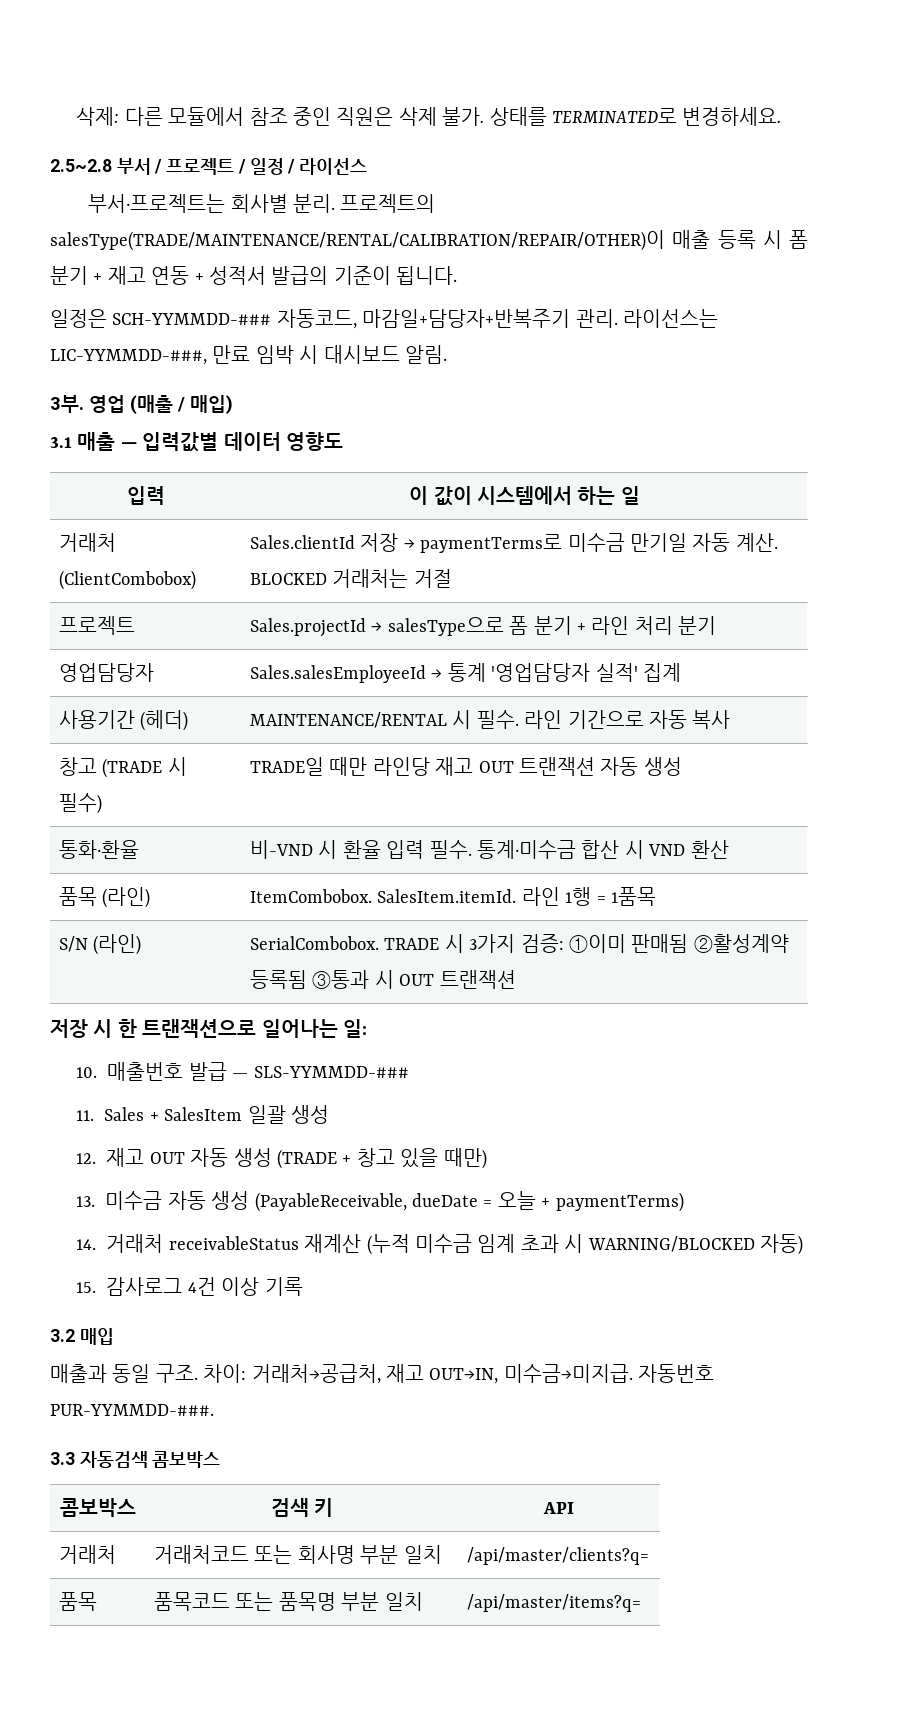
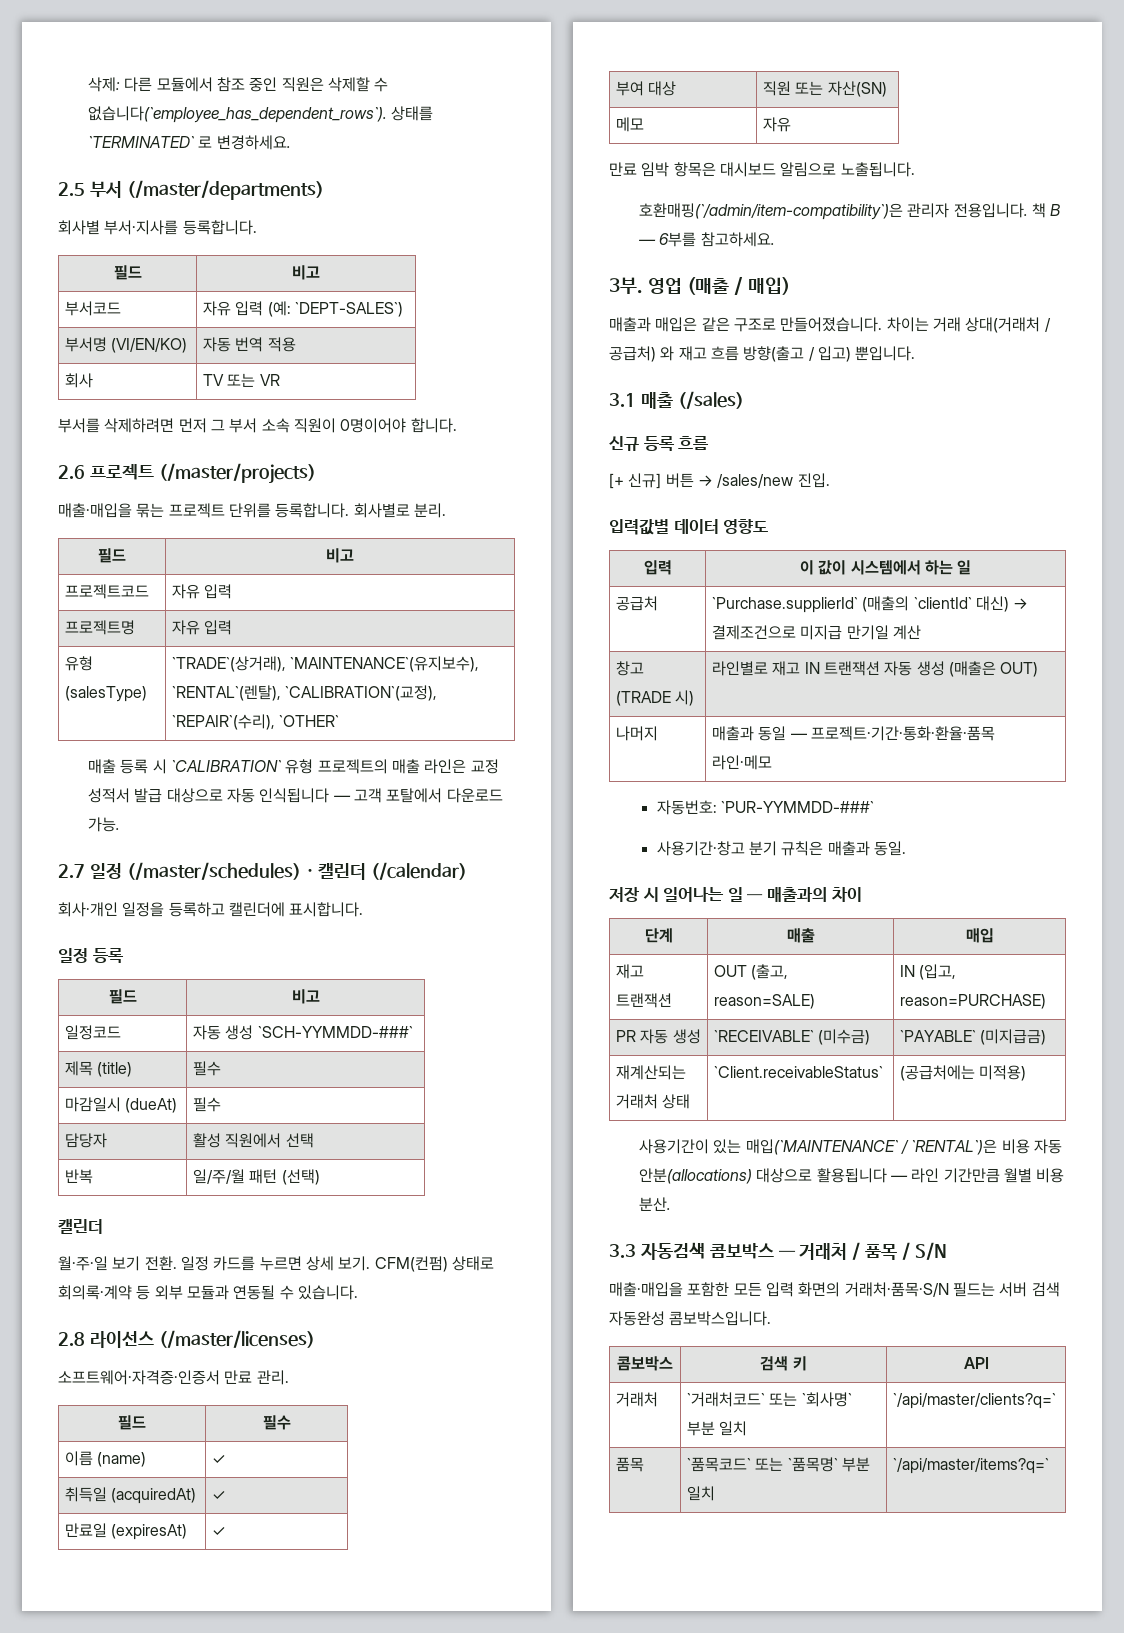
[398,107,782,126] [50,158,368,175] [88,194,436,213] [50,230,808,251] [50,266,458,285] [50,309,718,329] [50,345,447,365] 삭제 불가. 상태를 TERMINATED로 변경하세요. // 2.5~2.8 부서 / 프로젝트 / 일정 / 라이선스 // 부서·프로젝트는 회사별 분리. 프로젝트의 salesType(TRADE/MAINTENANCE/RENTAL/CALIBRATION/REPAIR/OTHER)이 매출 등록 시 폼 분기 + 재고 연동 + 성적서 발급의 기준이 됩니다. // 일정은 SCH-YYMMDD-### 자동코드, 마감일+담당자+반복주기 관리. 라이선스는 LIC-YYMMDD-###, 만료 임박 시 대시보드 알림. -> [328,77,389,92] [88,106,434,123] [88,135,291,150] [58,180,324,200] [58,220,257,235] [113,265,142,280] [292,265,320,280] [65,301,122,316] [203,301,404,317] [65,337,188,353] [203,337,296,352] [65,373,94,388] [203,373,280,387] [58,418,457,433] [58,463,316,484] [58,503,446,518] [98,548,126,563] [326,548,354,563] [65,584,150,599] [172,584,233,599] [65,620,136,635] [172,620,233,635] [65,656,94,671] [65,686,148,702] [172,656,480,672] [172,685,438,701] [172,714,340,730] [88,759,499,774] [88,788,503,803] [88,817,121,832] [58,862,468,880] [58,902,364,917] [58,948,124,963] [108,989,137,1004] [291,989,320,1004] [65,1025,122,1040] [193,1025,413,1040] [65,1061,133,1077] [193,1061,222,1076] [65,1097,178,1113] [193,1097,222,1112] [65,1133,108,1148] [193,1133,314,1148] [65,1169,94,1184] [193,1169,320,1185] [58,1219,103,1234] [58,1256,494,1272] [58,1285,358,1300] [58,1330,315,1348] [58,1370,289,1385] [118,1415,146,1430] [262,1415,291,1430] [65,1451,147,1467] [212,1455,227,1464] [65,1487,197,1504] [212,1491,227,1500] [65,1523,188,1540] [212,1527,227,1536] [616,81,677,96] [763,81,887,97] [616,117,645,132] [763,117,792,132] [609,162,915,177] [639,203,1062,220] [639,232,775,247] 삭제할 수 없습니다(`employee_has_dependent_rows`). 상태를 `TERMINATED` 로 변경하세요. // 2.5 부서 (/master/departments) // 회사별 부서·지사를 등록합니다. // 필드 | 비고 // 부서코드 | 자유 입력 (예: `DEPT-SALES`) // 부서명 (VI/EN/KO) | 자동 번역 적용 // 회사 | TV 또는 VR // 부서를 삭제하려면 먼저 그 부서 소속 직원이 0명이어야 합니다. // 2.6 프로젝트 (/master/projects) // 매출·매입을 묶는 프로젝트 단위를 등록합니다. 회사별로 분리. // 필드 | 비고 // 프로젝트코드 | 자유 입력 // 프로젝트명 | 자유 입력 // 유형 (salesType) | `TRADE`(상거래), `MAINTENANCE`(유지보수), `RENTAL`(렌탈), `CALIBRATION`(교정), `REPAIR`(수리), `OTHER` // 매출 등록 시 `CALIBRATION` 유형 프로젝트의 매출 라인은 교정 성적서 발급 대상으로 자동 인식됩니다 — 고객 포탈에서 다운로드 가능. // 2.7 일정 (/master/schedules) · 캘린더 (/calendar) // 회사·개인 일정을 등록하고 캘린더에 표시합니다. // 일정 등록 // 필드 | 비고 // 일정코드 | 자동 생성 `SCH-YYMMDD-###` // 제목 (title) | 필수 // 마감일시 (dueAt) | 필수 // 담당자 | 활성 직원에서 선택 // 반복 | 일/주/월 패턴 (선택) // 캘린더 // 월·주·일 보기 전환. 일정 카드를 누르면 상세 보기. CFM(컨펌) 상태로 회의록·계약 등 외부 모듈과 연동될 수 있습니다. // 2.8 라이선스 (/master/licenses) // 소프트웨어·자격증·인증서 만료 관리. // 필드 | 필수 // 이름 (name) | ✓ // 취득일 (acquiredAt) | ✓ // 만료일 (expiresAt) | ✓ // 부여 대상 | 직원 또는 자산(SN) // 메모 | 자유 // 만료 임박 항목은 대시보드 알림으로 노출됩니다. // 호환매핑(`/admin/item-compatibility`)은 관리자 전용입니다. 책 B — 6부를 참고하세요.
[50,432,137,451] 3.1 매출 — -> [609,317,1051,333] [609,346,916,362] [609,391,744,409] [609,436,710,451] [609,473,830,489] 매출과 매입은 같은 구조로 만들어졌습니다. 차이는 거래 상대(거래처 / 공급처) 와 재고 흐름 방향(출고 / 입고) 뿐입니다. // 3.1 매출 (/sales) // 신규 등록 흐름 // [+ 신규] 버튼 → /sales/new 진입. //
[59,533,117,552] [59,570,197,590] [250,533,778,553] [250,569,452,588] [59,616,136,635] [250,616,717,637] [59,663,155,682] [250,663,682,683] [59,710,189,731] [250,710,731,729] [59,757,187,778] [59,793,103,814] [250,757,682,776] [59,840,140,859] [250,840,729,859] [59,887,151,908] [250,887,657,906] [59,934,142,955] [250,934,789,953] [250,970,516,989] [50,1019,367,1038] [76,1062,409,1081] [76,1105,329,1124] [76,1148,487,1169] [76,1191,684,1212] [76,1234,803,1255] [76,1277,303,1296] [50,1328,114,1345] [50,1364,715,1384] [50,1404,214,1416] [50,1451,221,1468] 거래처 (ClientCombobox) | Sales.clientId 저장 → paymentTerms로 미수금 만기일 자동 계산. BLOCKED 거래처는 거절 // 프로젝트 | Sales.projectId → salesType으로 폼 분기 + 라인 처리 분기 // 영업담당자 | Sales.salesEmployeeId → 통계 '영업담당자 실적' 집계 // 사용기간 (헤더) | MAINTENANCE/RENTAL 시 필수. 라인 기간으로 자동 복사 // 창고 (TRADE 시 필수) | TRADE일 때만 라인당 재고 OUT 트랜잭션 자동 생성 // 통화·환율 | 비-VND 시 환율 입력 필수. 통계·미수금 합산 시 VND 환산 // 품목 (라인) | ItemCombobox. SalesItem.itemId. 라인 1행 = 1품목 // S/N (라인) | SerialCombobox. TRADE 시 3가지 검증: ①이미 판매됨 ②활성계약 등록됨 ③통과 시 OUT 트랜잭션 // 저장 시 한 트랜잭션으로 일어나는 일: // 10. 매출번호 발급 — SLS-YYMMDD-### // 11. Sales + SalesItem 일괄 생성 // 12. 재고 OUT 자동 생성 (TRADE + 창고 있을 때만) // 13. 미수금 자동 생성 (PayableReceivable, dueDate = 오늘 + paymentTerms) // 14. 거래처 receivableStatus 재계산 (누적 미수금 임계 초과 시 WARNING/BLOCKED 자동) // 15. 감사로그 4건 이상 기록 // 3.2 매입 // 매출과 동일 구조. 차이: 거래처→공급처, 재고 OUT→IN, 미수금→미지급. 자동번호 PUR-YYMMDD-###. // 3.3 자동검색 콤보박스 -> [616,596,659,611] [712,596,1029,613] [712,625,922,640] [616,661,645,676] [616,690,695,706] [712,661,1039,677] [616,726,659,741] [712,726,996,741] [712,755,773,770] [656,800,875,815] [656,841,906,856] [609,887,862,902] [644,928,673,943] [786,928,815,943] [965,928,994,943] [616,964,645,979] [616,993,673,1008] [714,964,789,980] [714,994,816,1009] [900,964,957,980] [900,994,1047,1009] [616,1029,701,1044] [714,1029,871,1045] [900,1029,1047,1045] [616,1065,687,1080] [616,1094,691,1109] [714,1066,884,1078] [900,1065,1027,1081] [639,1139,1063,1155] [639,1168,1065,1184] [639,1197,672,1211] [609,1242,947,1260] [609,1282,1060,1297] [609,1311,772,1326] 공급처 | `Purchase.supplierId` (매출의 `clientId` 대신) → 결제조건으로 미지급 만기일 계산 // 창고 (TRADE 시) | 라인별로 재고 IN 트랜잭션 자동 생성 (매출은 OUT) // 나머지 | 매출과 동일 — 프로젝트·기간·통화·환율·품목 라인·메모 // 자동번호: `PUR-YYMMDD-###` // 사용기간·창고 분기 규칙은 매출과 동일. // 저장 시 일어나는 일 — 매출과의 차이 // 단계 | 매출 | 매입 // 재고 트랜잭션 | OUT (출고, reason=SALE) | IN (입고, reason=PURCHASE) // PR 자동 생성 | `RECEIVABLE` (미수금) | `PAYABLE` (미지급금) // 재계산되는 거래처 상태 | `Client.receivableStatus` | (공급처에는 미적용) // 사용기간이 있는 매입(`MAINTENANCE` / `RENTAL`)은 비용 자동 안분(allocations) 대상으로 활용됩니다 — 라인 기간만큼 월별 비용 분산. // 3.3 자동검색 콤보박스 — 거래처 / 품목 / S/N // 매출·매입을 포함한 모든 입력 화면의 거래처·품목·S/N 필드는 서버 검색 자동완성 콤보박스입니다.
[154,1545,442,1564] [467,1547,650,1565] 거래처코드 또는 회사명 부분 일치 | /api/master/clients?q= -> [687,1392,852,1407] [687,1421,748,1436] [893,1393,1057,1409] `거래처코드` 또는 `회사명` 부분 일치 | `/api/master/clients?q=`
[154,1592,423,1611] [467,1594,642,1612] 품목코드 또는 품목명 부분 일치 | /api/master/items?q= -> [687,1457,871,1472] [687,1486,716,1501] [893,1458,1050,1474] `품목코드` 또는 `품목명` 부분 일치 | `/api/master/items?q=`

